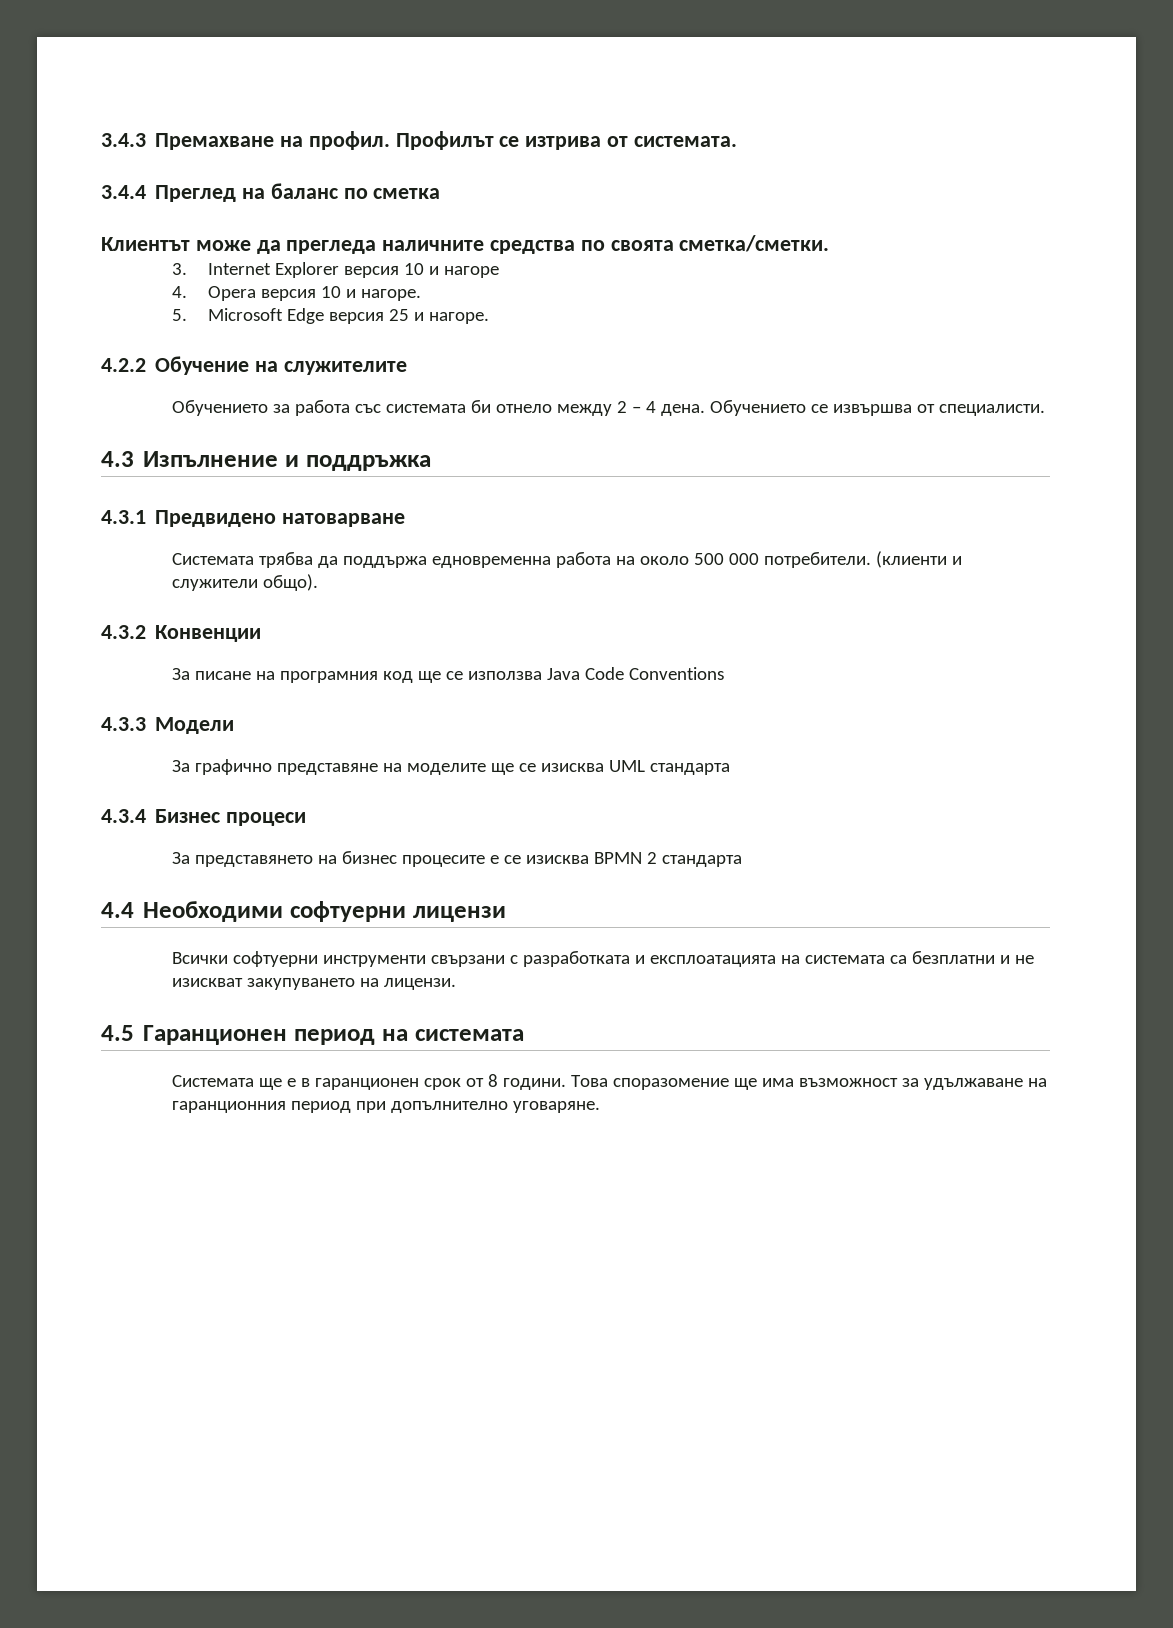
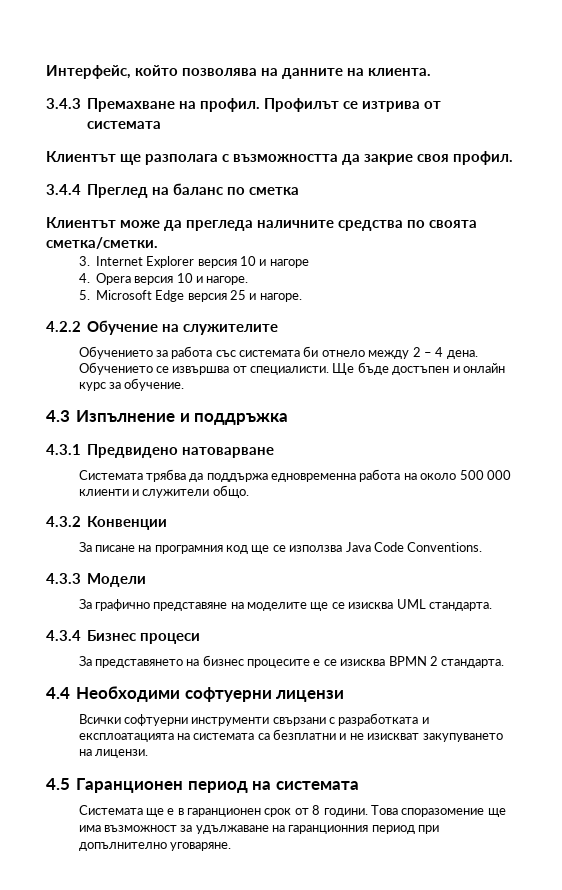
(101, 140) none -> [46,65,431,79] Интерфейс, който позволява на данните на клиента. //
[633,136,737,147] системата. -> [87,121,162,129] [46,151,513,165] системата // Клиентът ще разполага с възможността да закрие своя профил.
(1045, 410) none -> [332,362,505,375] [78,378,185,391] Ще бъде достъпен и онлайн курс за обучение.
[763,551,947,568] потребители. (клиенти -> [78,489,129,496] клиенти
[263,574,319,591] общо). -> [212,485,249,498] общо.
[628,667,724,680] Conventions -> [407,542,483,552] Conventions.
[649,763,730,775] стандарта -> [428,602,492,611] стандарта.
[661,855,742,867] стандарта -> [441,659,505,668] стандарта.

